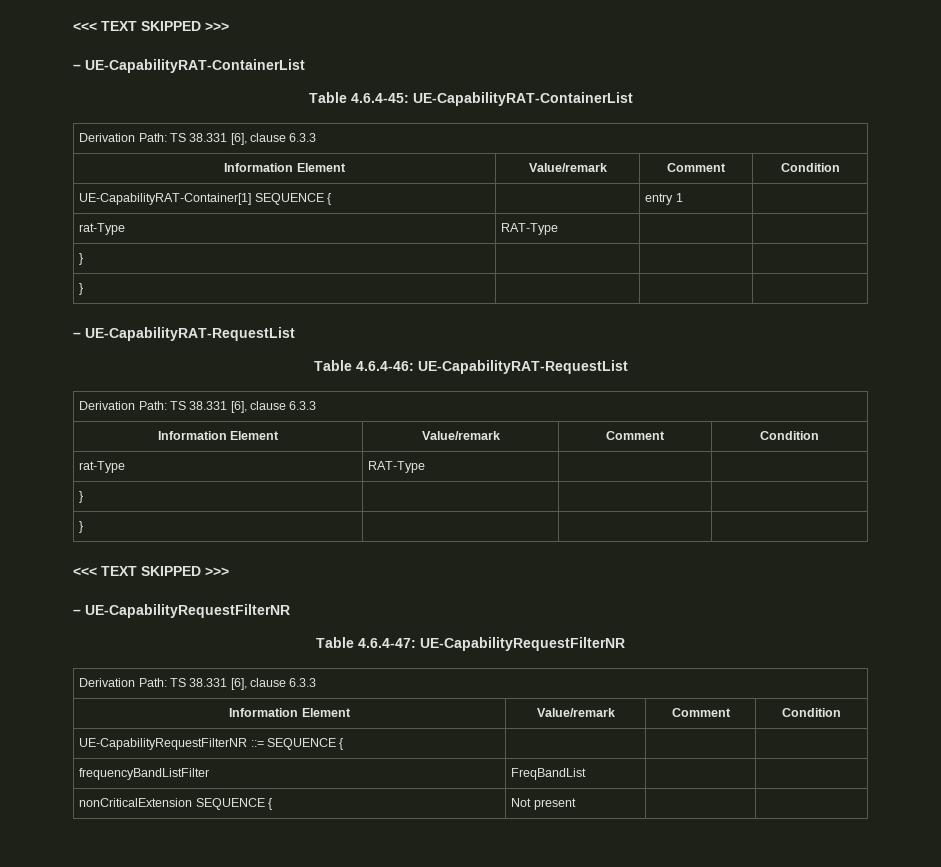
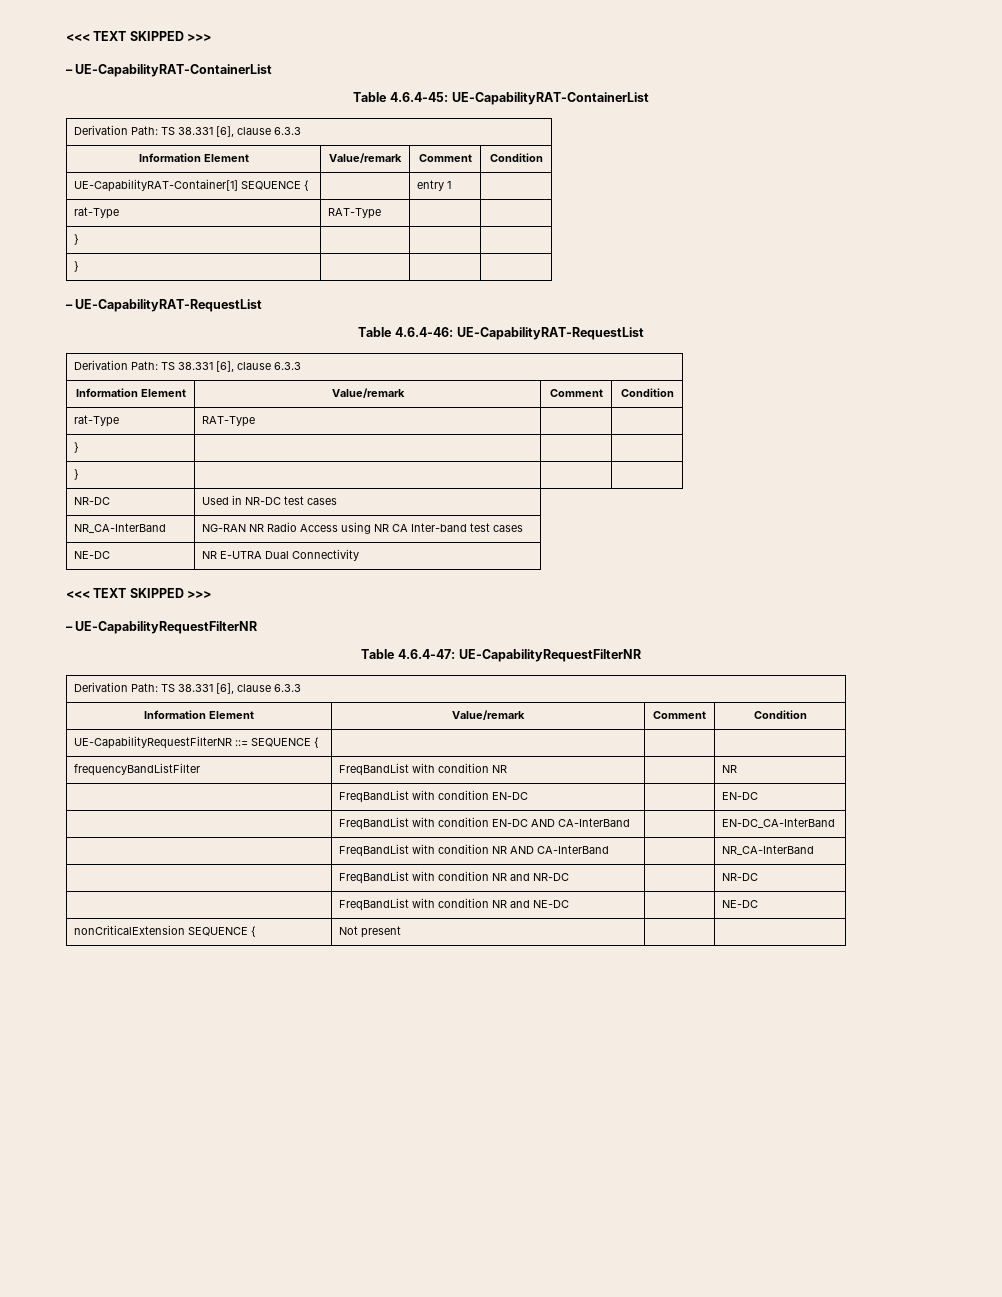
(84, 527) none -> [74,497,111,505] [202,495,338,505] [74,523,167,533] [202,522,524,534] [74,551,111,559] [202,549,360,561] // NR-DC | Used in NR-DC test cases // NR_CA-InterBand | NG-RAN NR Radio Access using NR CA Inter-band test cases // NE-DC | NR E-UTRA Dual Connectivity
(587, 774) | | -> [412,763,508,773] [722,765,738,773] [339,790,529,803] [722,792,759,800] [339,817,631,830] [722,818,836,828] [339,844,610,857] [722,845,815,855] [339,871,570,884] [722,873,759,881] [339,898,570,911] [722,900,759,908] with condition NR | | NR // | FreqBandList with condition EN-DC | | EN-DC // | FreqBandList with condition EN-DC AND CA-InterBand | | EN-DC_CA-InterBand // | FreqBandList with condition NR AND CA-InterBand | | NR_CA-InterBand // | FreqBandList with condition NR and NR-DC | | NR-DC // | FreqBandList with condition NR and NE-DC | | NE-DC

